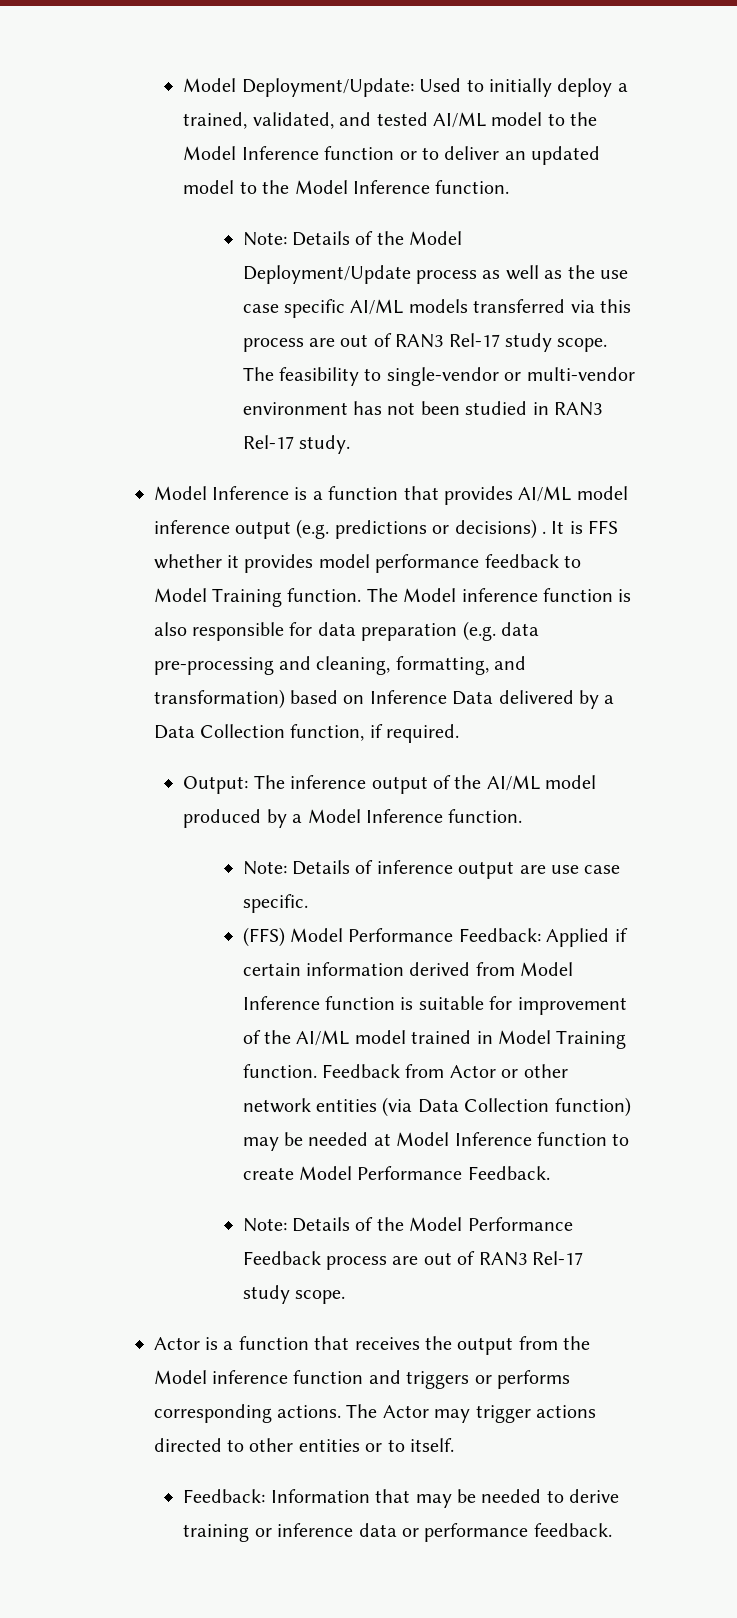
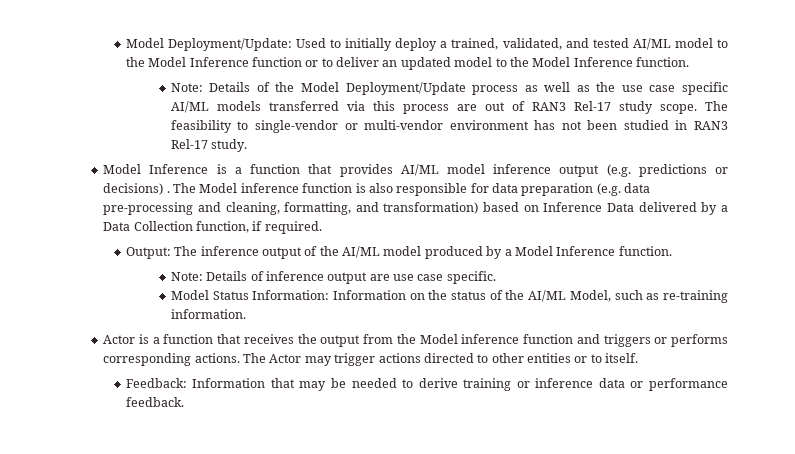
[551,520,619,534] [153,554,582,573] [153,588,362,607] It is FFS whether it provides model performance feedback to Model Training function. -> (170, 192) none
[242,927,628,947] [242,962,574,976] [242,996,627,1015] [242,1030,627,1049] [242,1064,568,1078] [242,1097,631,1117] [242,1132,630,1151] [242,1166,550,1180] [242,1217,573,1232] [242,1251,583,1270] [242,1285,345,1304] (FFS) Model Performance Feedback: Applied if certain information derived from Model Inference function is suitable for improvement of the AI/ML model trained in Model Training function. Feedback from Actor or other network entities (via Data Collection function) may be needed at Model Inference function to create Model Performance Feedback. // Note: Details of the Model Performance Feedback process are out of RAN3 Rel-17 study scope. -> [170,290,729,303] [170,309,246,319] Model Status Information: Information on the status of the AI/ML Model, such as re-training information.

